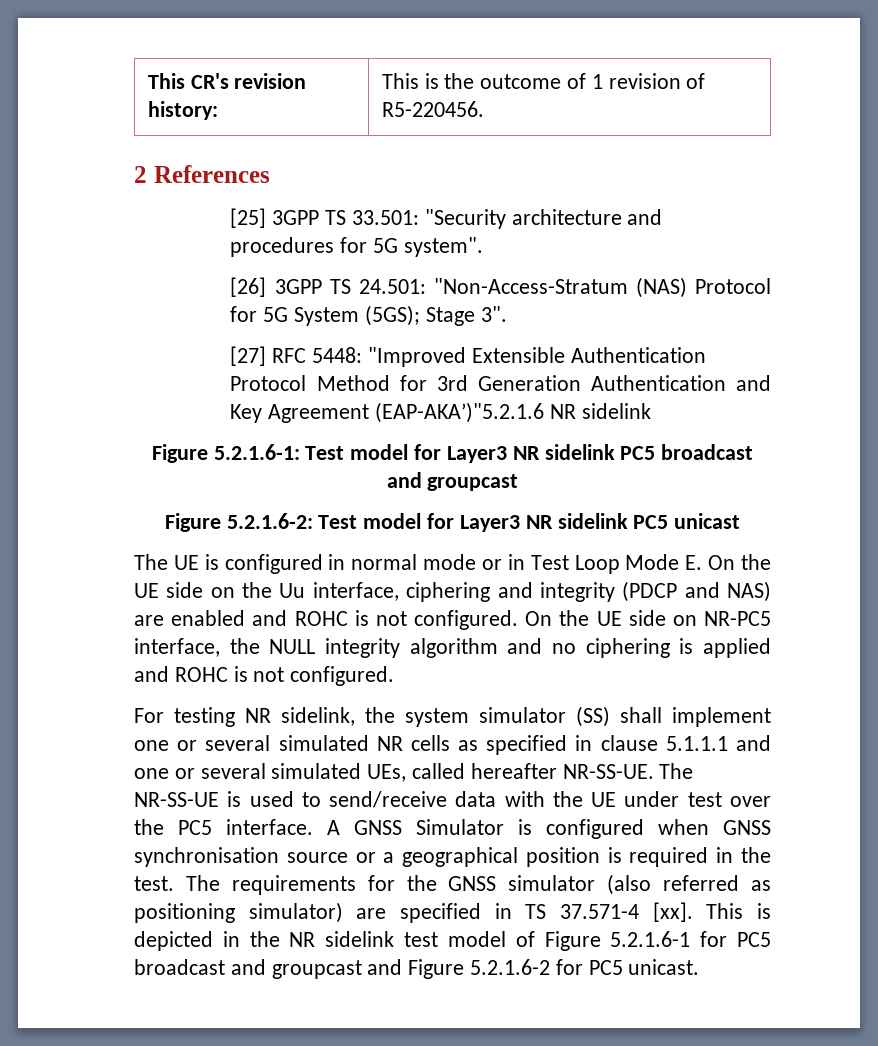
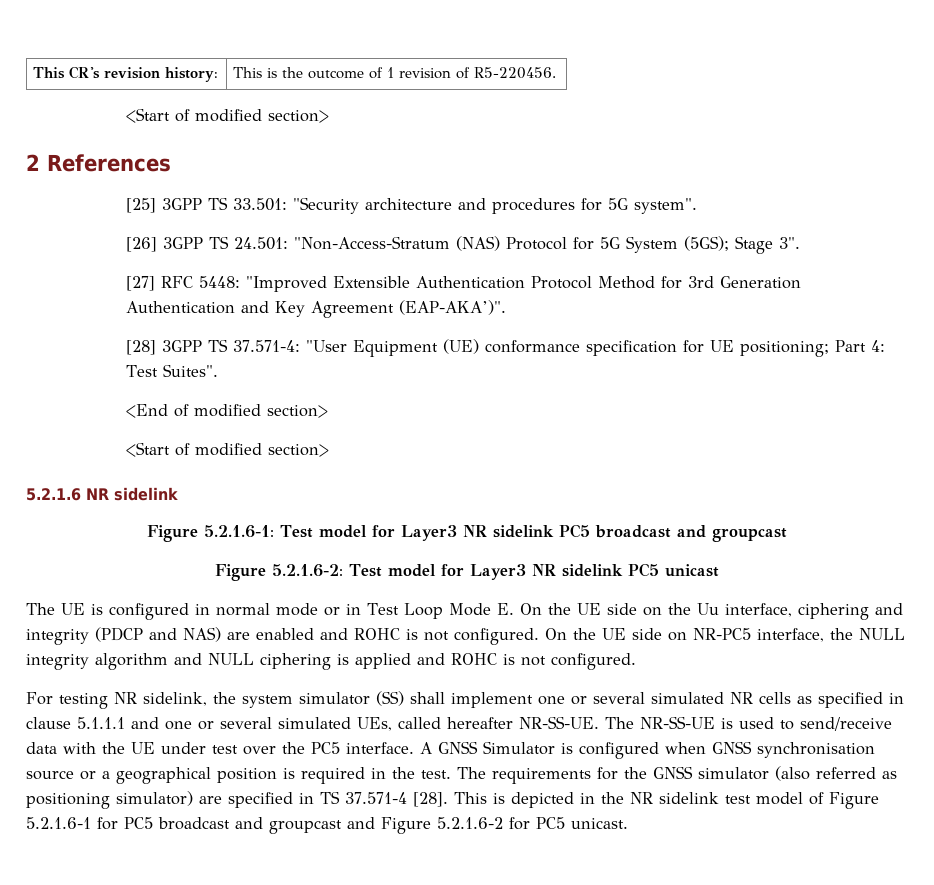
(484, 109) none -> [126,108,330,123] // <Start of modified section>
[375,402,545,423] (EAP-AKA’)"5.2.1.6 -> [399,300,507,315] [126,339,886,357] [126,364,219,377] [126,404,329,418] [126,442,330,457] [26,488,81,501] (EAP-AKA’)". // [28] 3GPP TS 37.571-4: "User Equipment (UE) conformance specification for UE positioning; Part 4: Test Suites". // <End of modified section> // <Start of modified section> // 5.2.1.6
[552,643,576,654] no -> [208,653,254,665] NULL
[652,902,693,922] [xx]. -> [413,792,448,807] [28].

